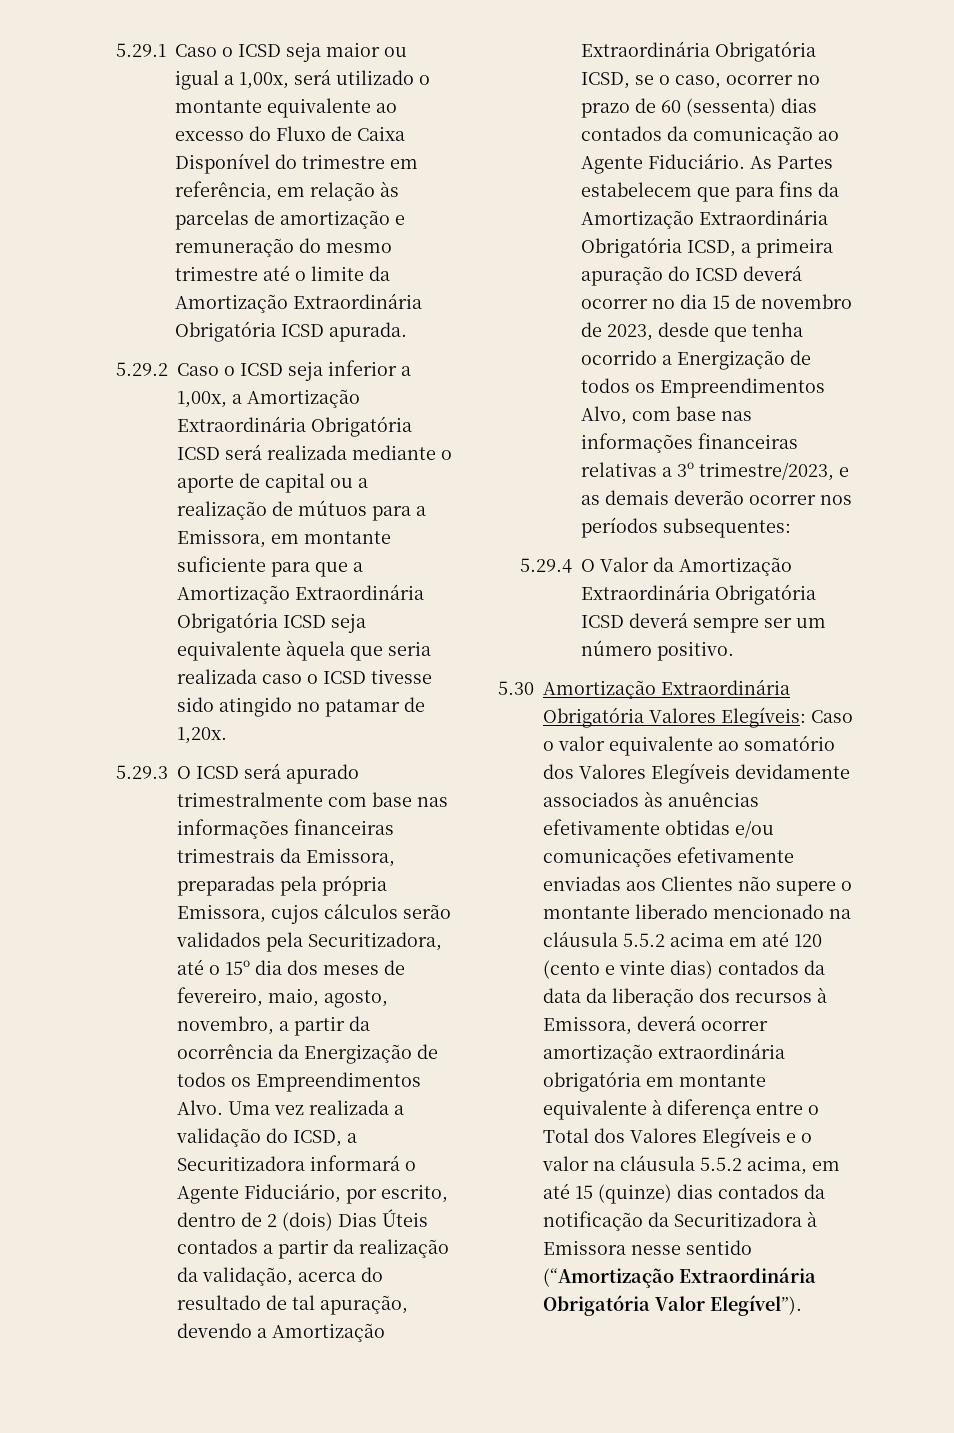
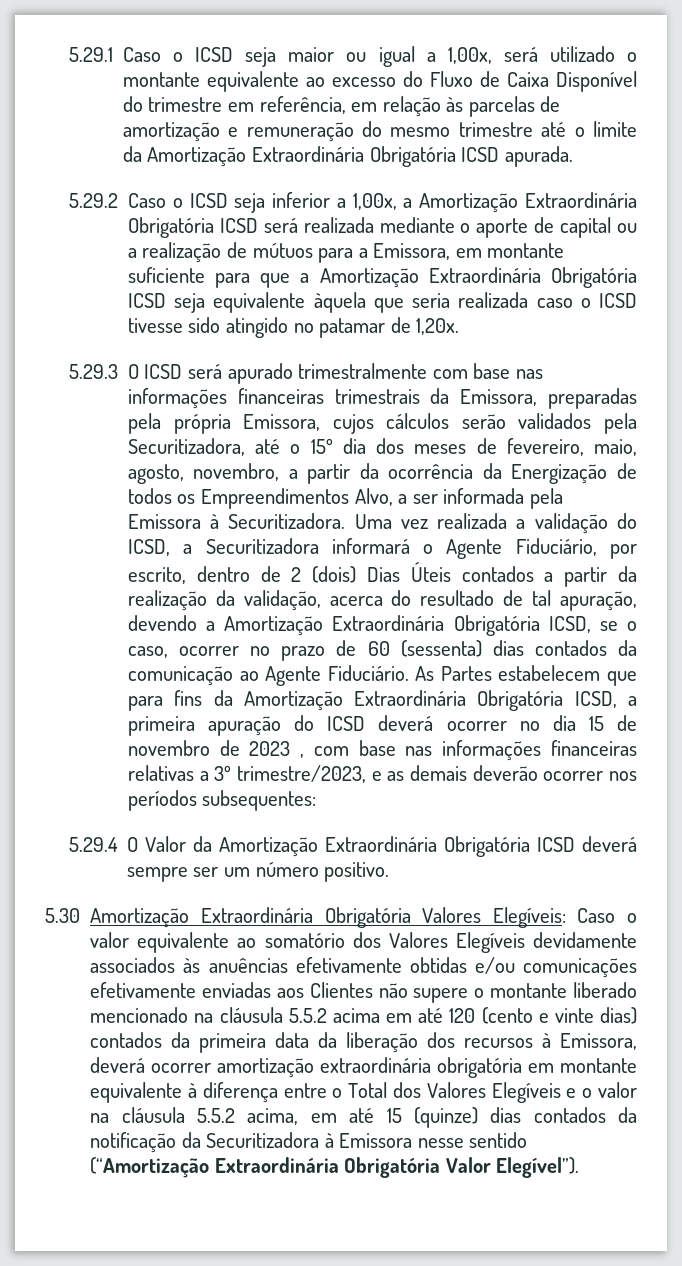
[177,1100,224,1115] Alvo. -> [354,488,563,509] [127,513,346,529] Alvo, a ser informada pela Emissora à Securitizadora.
[607,322,804,342] [581,350,812,370] [581,378,826,398] [581,406,628,425] 2023, desde que tenha ocorrido a Energização de todos os Empreendimentos Alvo, -> [249,741,305,758] 2023 ,
(825, 967) none -> [199,1033,267,1053] primeira

